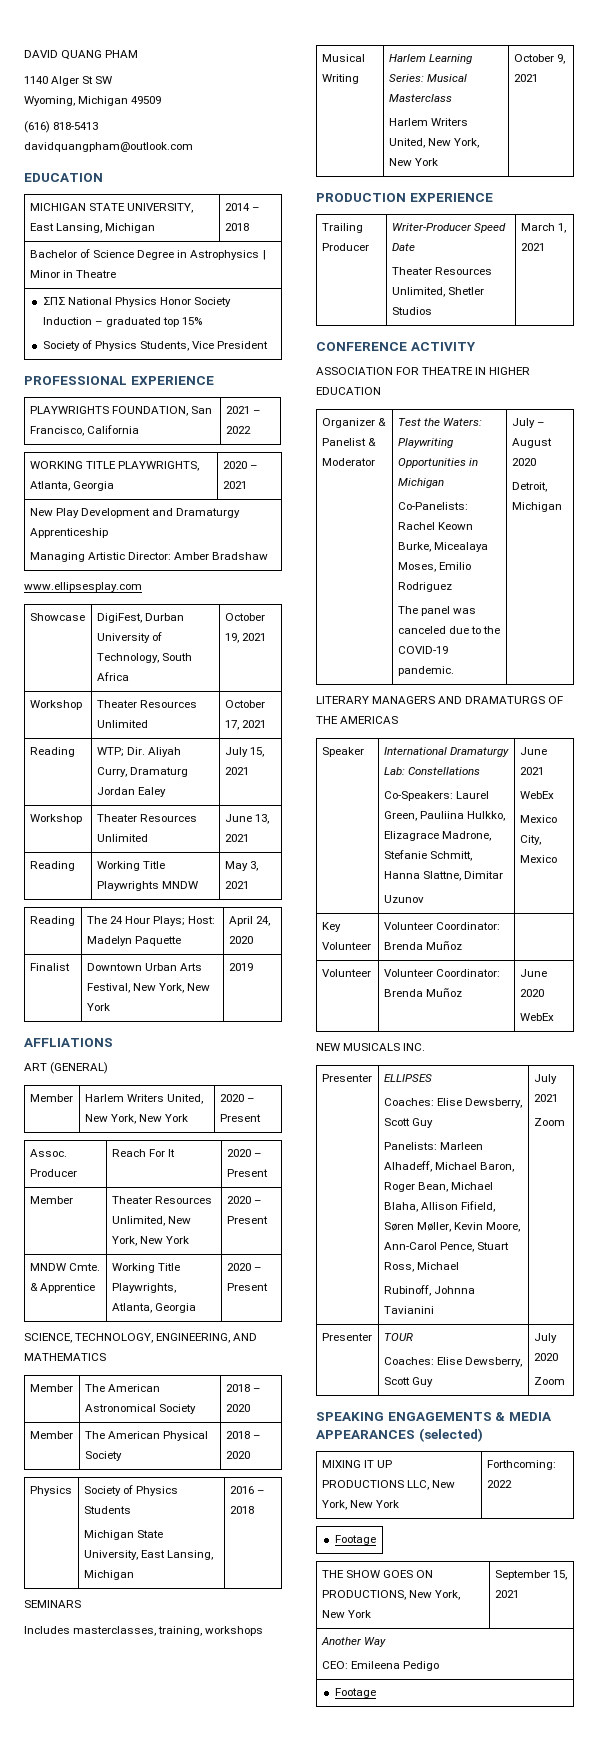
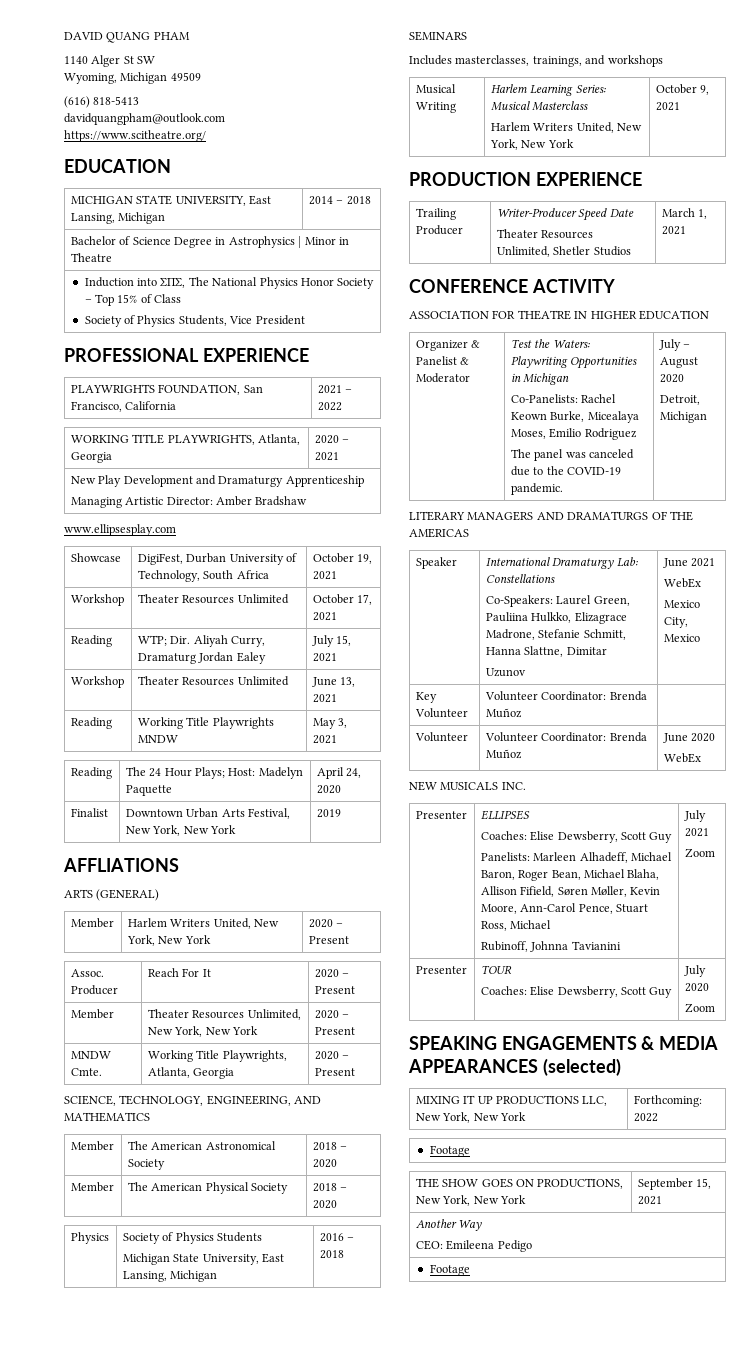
(193, 147) none -> [64,130,206,142] // https://www.scitheatre.org/
[42,297,231,307] [42,317,179,327] ΣΠΣ National Physics Honor Society Induction – graduated top -> [84,277,375,289] [84,294,115,306] Induction into ΣΠΣ, The National Physics Honor Society – Top
(202, 321) none -> [140,294,182,303] of Class
[24,1063,47,1071] ART -> [64,889,93,898] ARTS
[29,1283,96,1293] & Apprentice -> (102, 1072) none
[158,1626,203,1636] training, -> [532,55,606,67] trainings, and

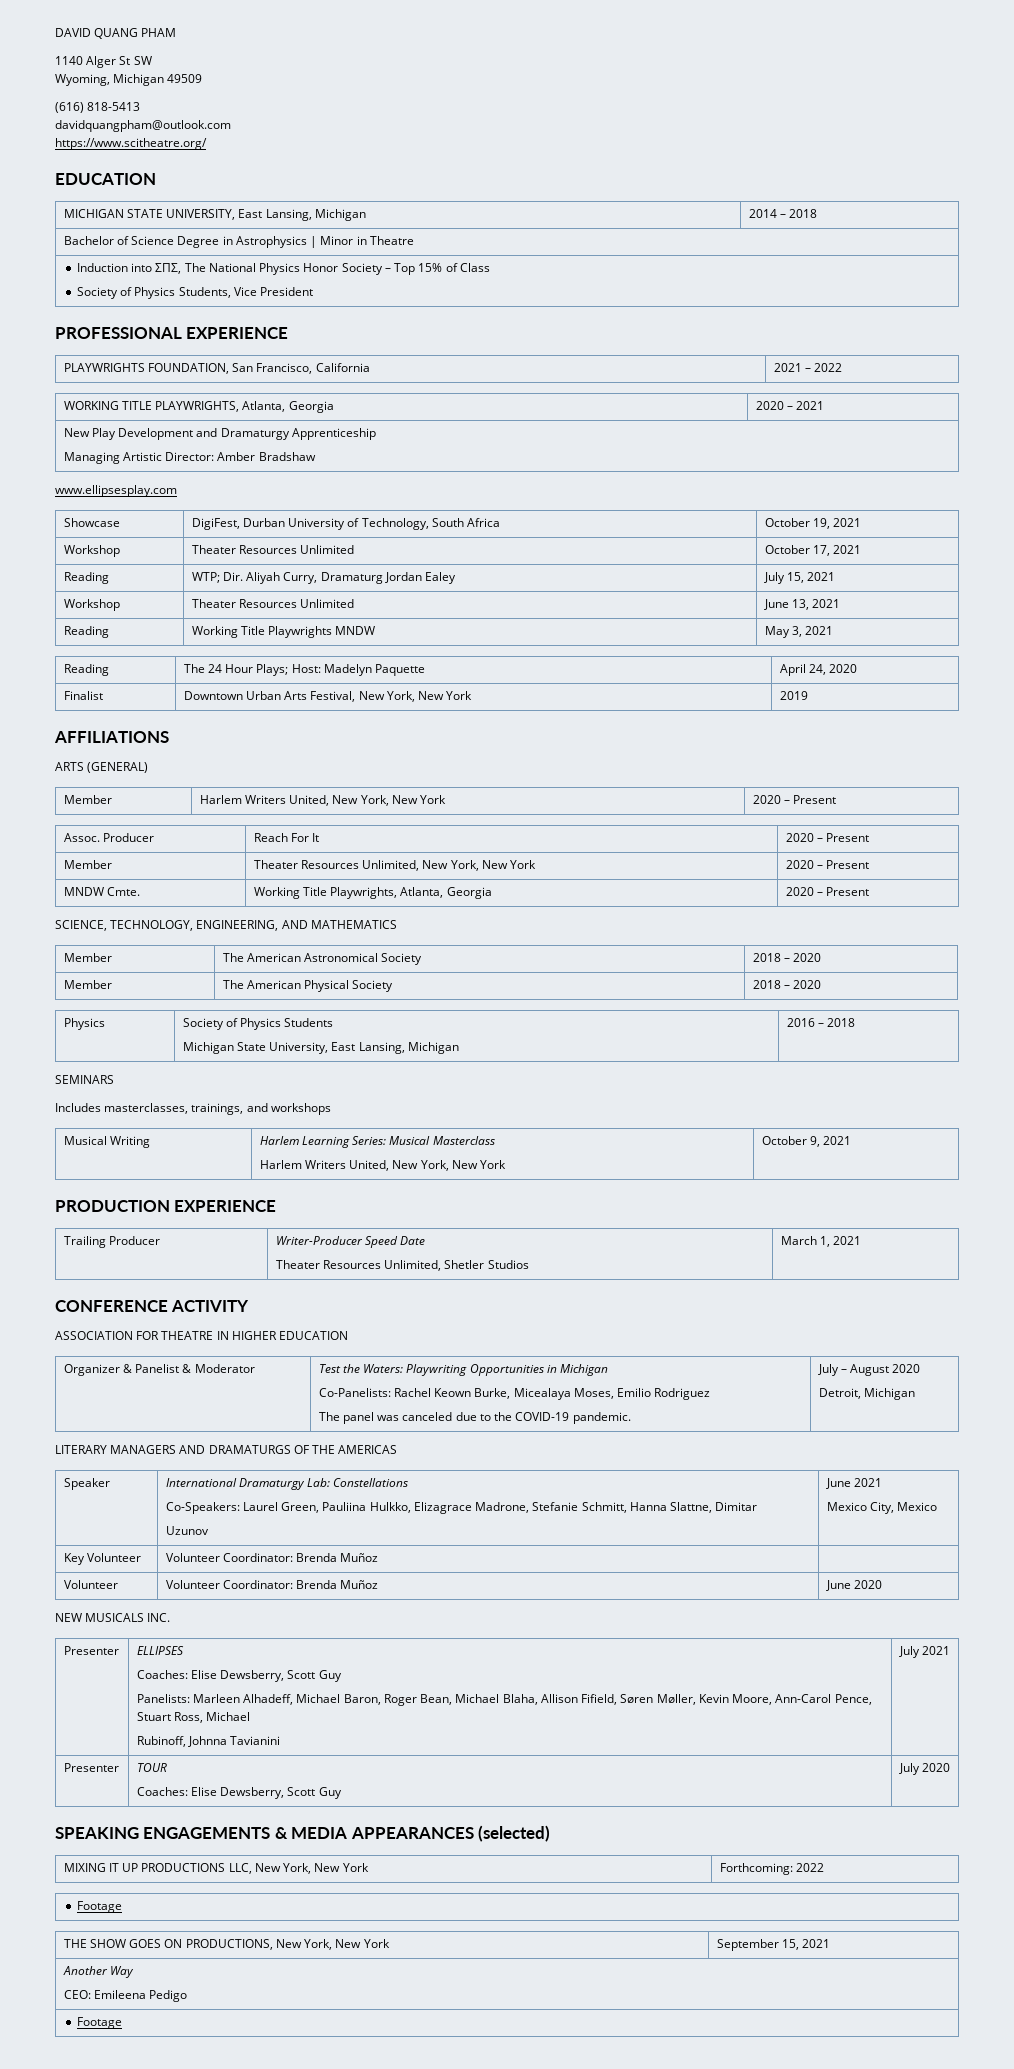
[63,858,179,872] AFFLIATIONS -> [54,731,169,743] AFFILIATIONS
[663,578,701,588] // WebEx -> (882, 1482) none
[663,753,701,763] // WebEx -> (882, 1584) none
[684,848,715,858] // Zoom -> (950, 1650) none
[684,1003,715,1013] // Zoom -> (950, 1767) none

